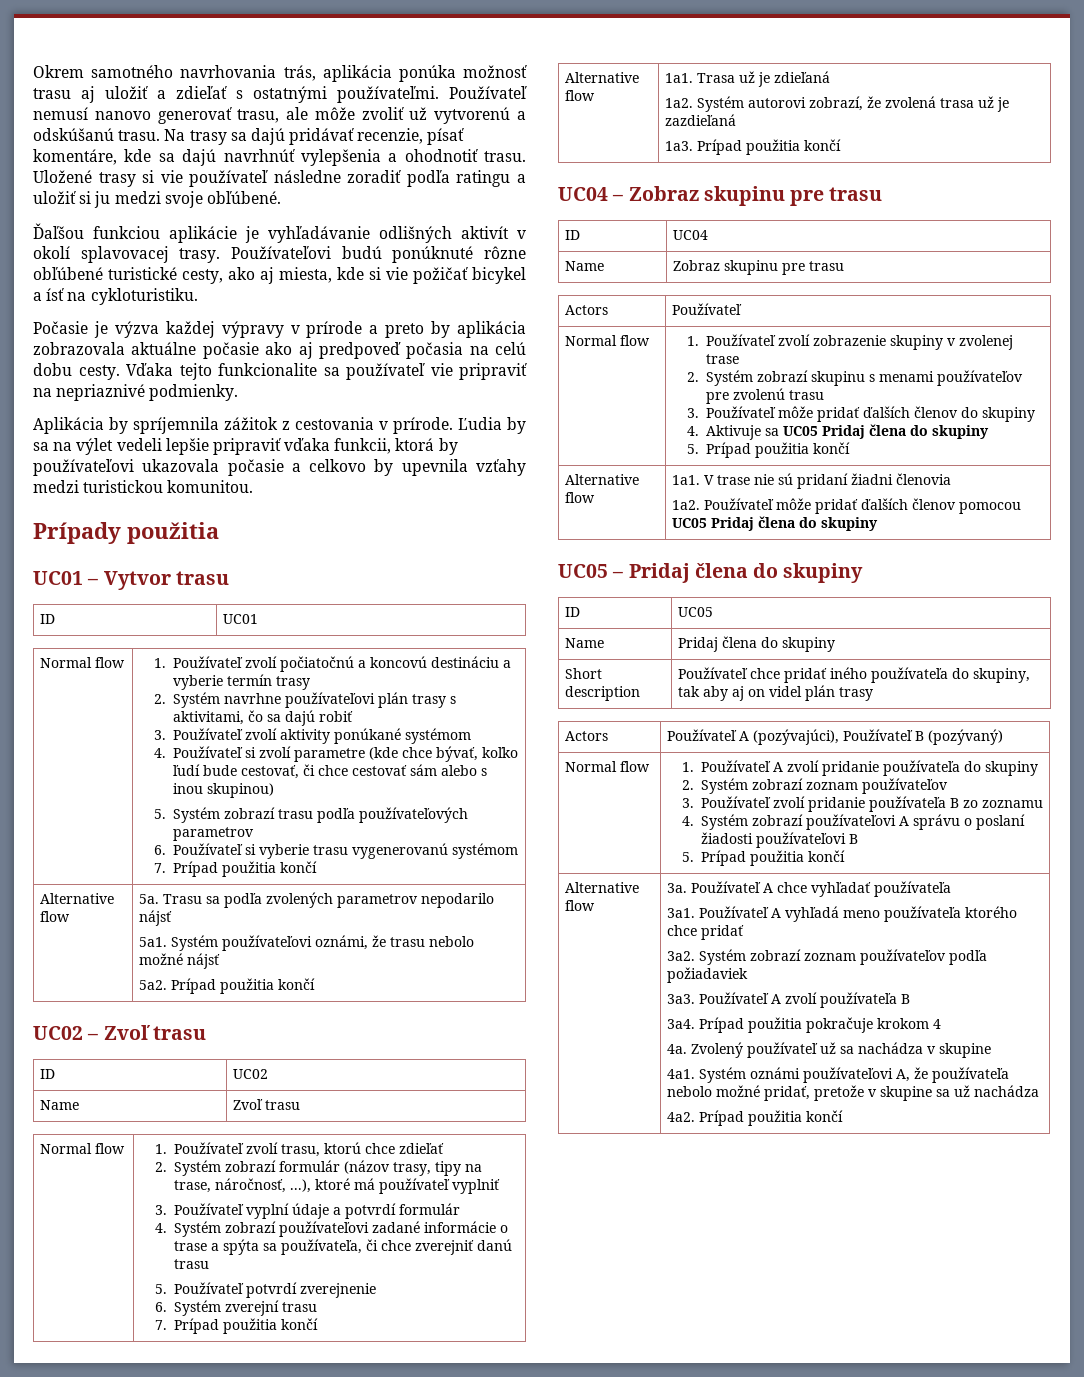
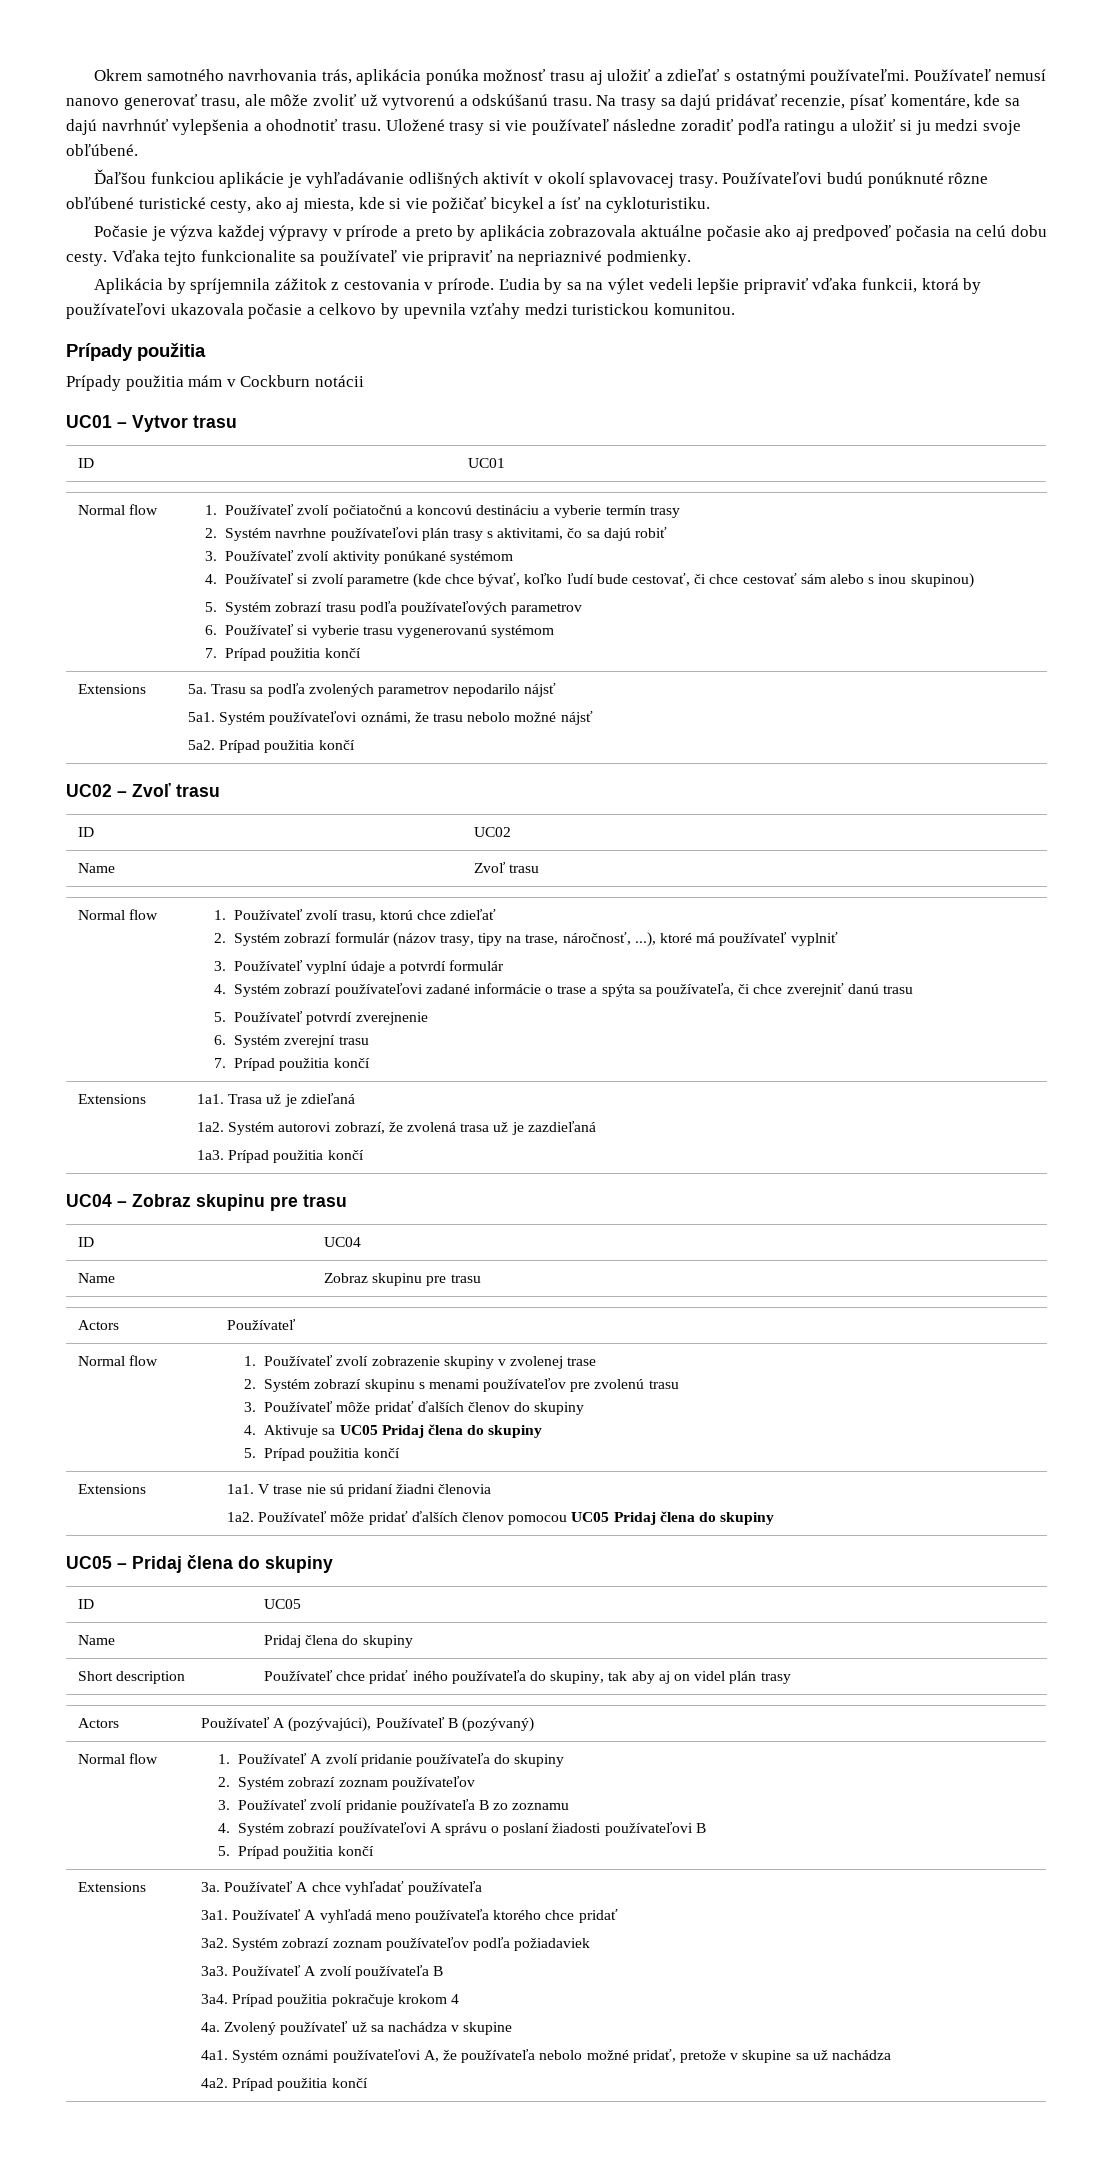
(219, 533) none -> [66,375,364,391] // Prípady použitia mám v Cockburn notácii
[39,893,114,904] [39,911,70,922] Alternative flow -> [78,684,147,694] Extensions
[564,72,639,83] [564,90,595,101] Alternative flow -> [78,1094,147,1104] Extensions
[564,474,639,485] [564,492,595,503] Alternative flow -> [78,1484,147,1494] Extensions
[564,882,639,893] [564,900,595,911] Alternative flow -> [78,1882,147,1892] Extensions

